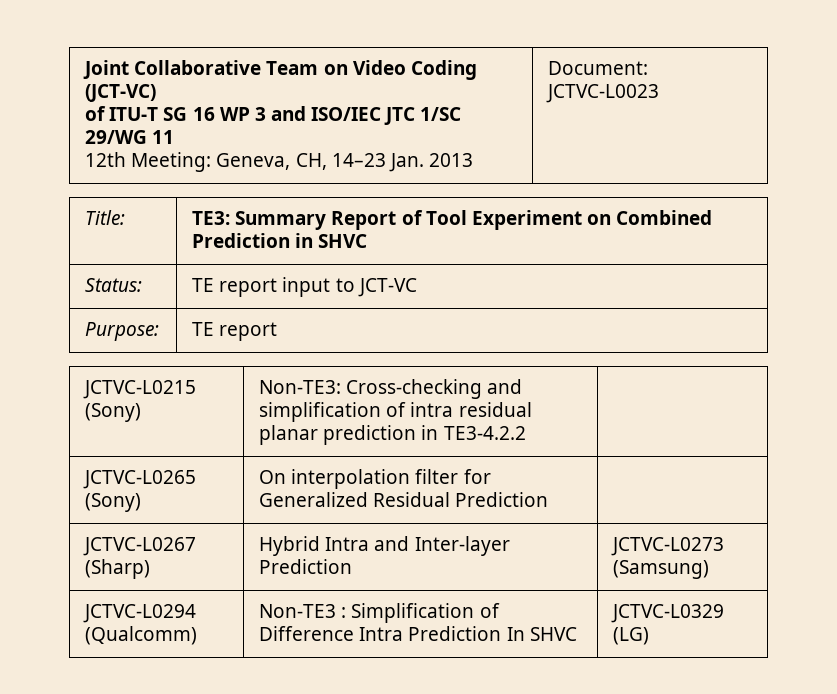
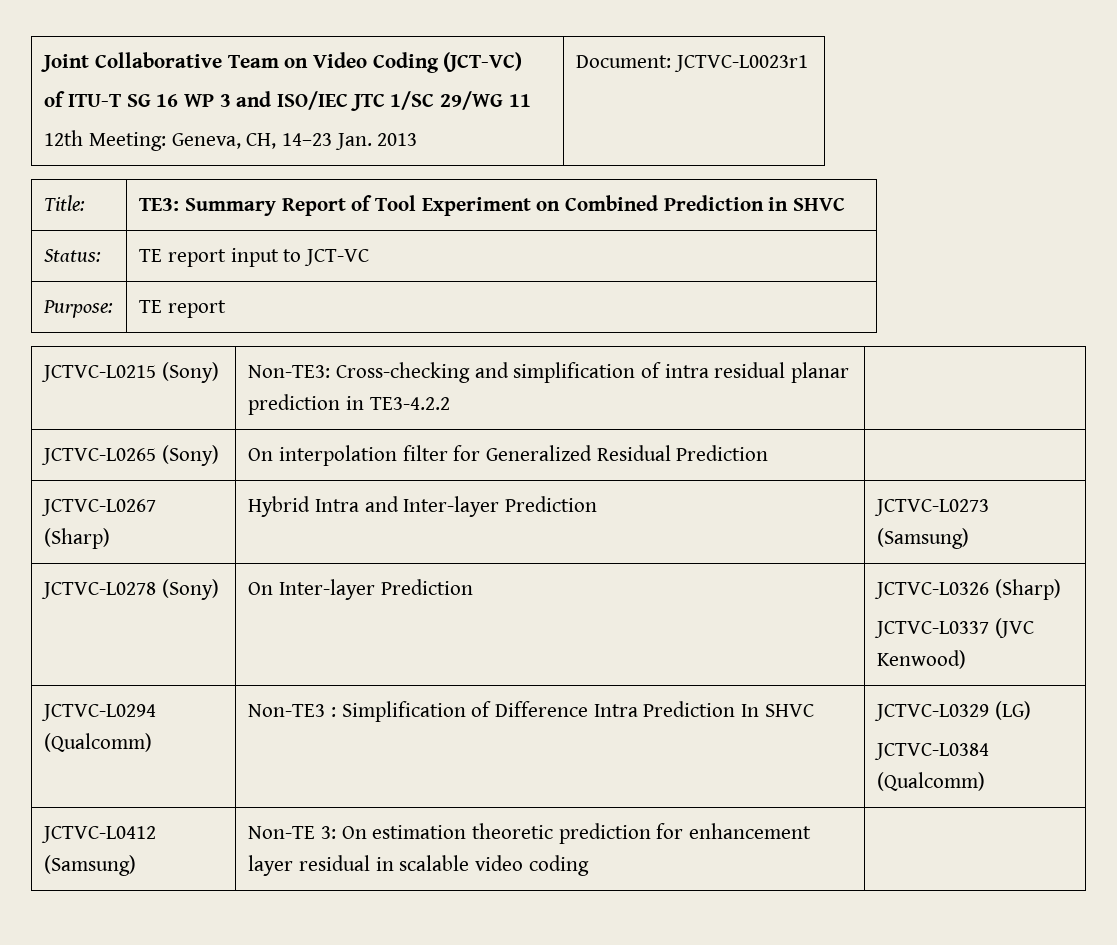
[546,84,660,103] JCTVC-L0023 -> [673,55,808,72] JCTVC-L0023r1
(710, 569) none -> [41,579,219,600] [248,579,473,600] [874,579,1061,600] [874,618,1034,638] [877,650,967,669] // JCTVC-L0278 (Sony) | On Inter-layer Prediction | JCTVC-L0326 (Sharp) // JCTVC-L0337 (JVC Kenwood)
(650, 636) none -> [874,743,990,760] [877,772,986,791] [41,826,157,843] [44,855,137,876] [248,823,811,844] [248,855,589,876] // JCTVC-L0384 (Qualcomm) // JCTVC-L0412 (Samsung) | Non-TE 3: On estimation theoretic prediction for enhancement layer residual in scalable video coding |

